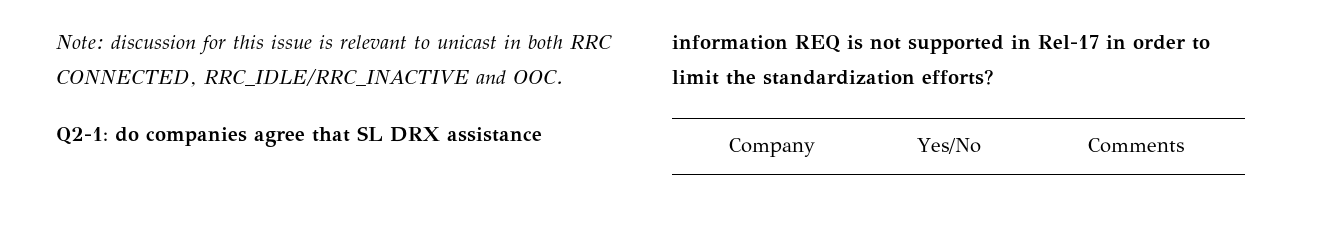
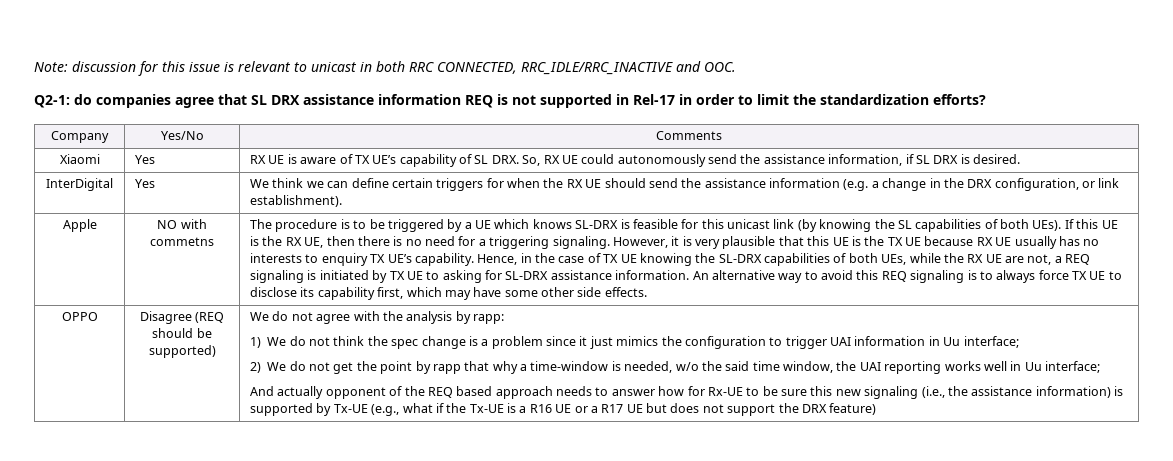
(1184, 145) none -> [59,154,100,164] [135,155,156,164] [250,154,1021,167] [46,178,113,191] [135,179,156,188] [250,178,1120,191] [250,195,343,207] [62,219,97,232] [157,219,207,229] [150,237,214,246] [250,219,1118,232] [250,236,1100,249] [250,253,1091,266] [250,270,1122,283] [250,287,647,300] [61,312,98,321] [139,311,225,324] [152,328,212,338] [148,345,216,358] [250,311,505,324] [250,336,1019,349] [250,361,1101,374] [250,386,1124,399] [250,403,877,416] // Xiaomi | Yes | RX UE is aware of TX UE’s capability of SL DRX. So, RX UE could autonomously send the assistance information, if SL DRX is desired. // InterDigital | Yes | We think we can define certain triggers for when the RX UE should send the assistance information (e.g. a change in the DRX configuration, or link establishment). // Apple | NO with commetns | The procedure is to be triggered by a UE which knows SL-DRX is feasible for this unicast link (by knowing the SL capabilities of both UEs). If this UE is the RX UE, then there is no need for a triggering signaling. However, it is very plausible that this UE is the TX UE because RX UE usually has no interests to enquiry TX UE’s capability. Hence, in the case of TX UE knowing the SL-DRX capabilities of both UEs, while the RX UE are not, a REQ signaling is initiated by TX UE to asking for SL-DRX assistance information. An alternative way to avoid this REQ signaling is to always force TX UE to disclose its capability first, which may have some other side effects. // OPPO | Disagree (REQ should be supported) | We do not agree with the analysis by rapp: // 1) We do not think the spec change is a problem since it just mimics the configuration to trigger UAI information in Uu interface; // 2) We do not get the point by rapp that why a time-window is needed, w/o the said time window, the UAI reporting works well in Uu interface; // And actually opponent of the REQ based approach needs to answer how for Rx-UE to be sure this new signaling (i.e., the assistance information) is supported by Tx-UE (e.g., what if the Tx-UE is a R16 UE or a R17 UE but does not support the DRX feature)

